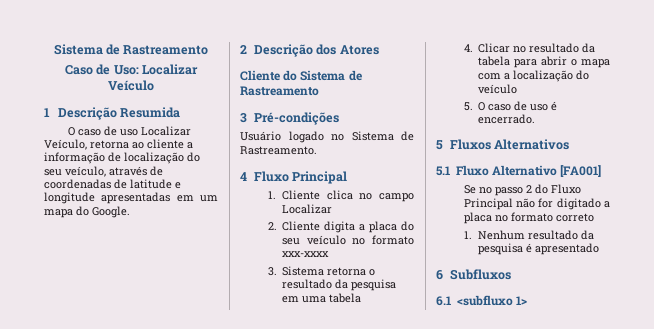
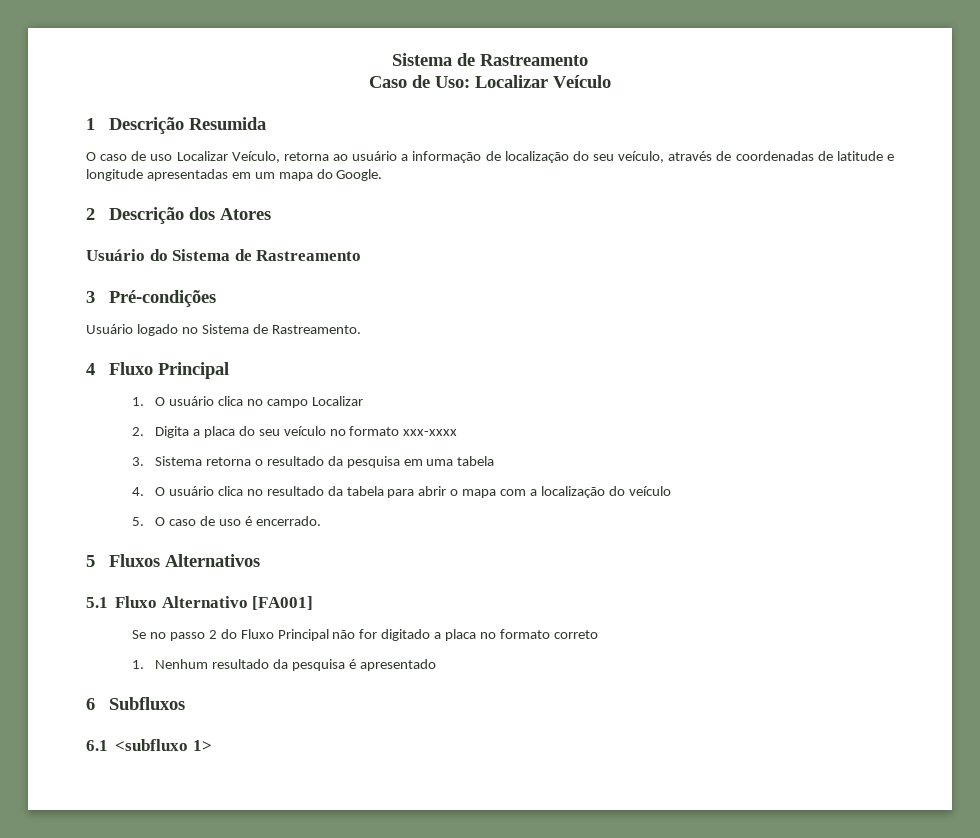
[147,139,184,149] cliente -> [352,151,398,161] usuário
[240,70,280,81] Cliente -> [86,249,145,261] Usuário
[281,190,320,200] Cliente -> [155,396,214,406] O usuário
[282,221,356,233] Cliente digita -> [155,426,190,438] Digita
[478,43,511,53] Clicar -> [155,486,243,496] O usuário clica

